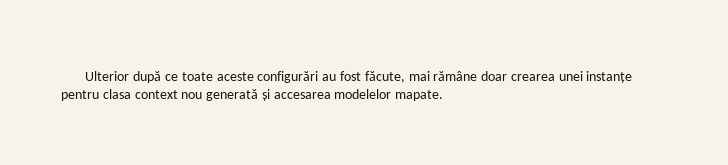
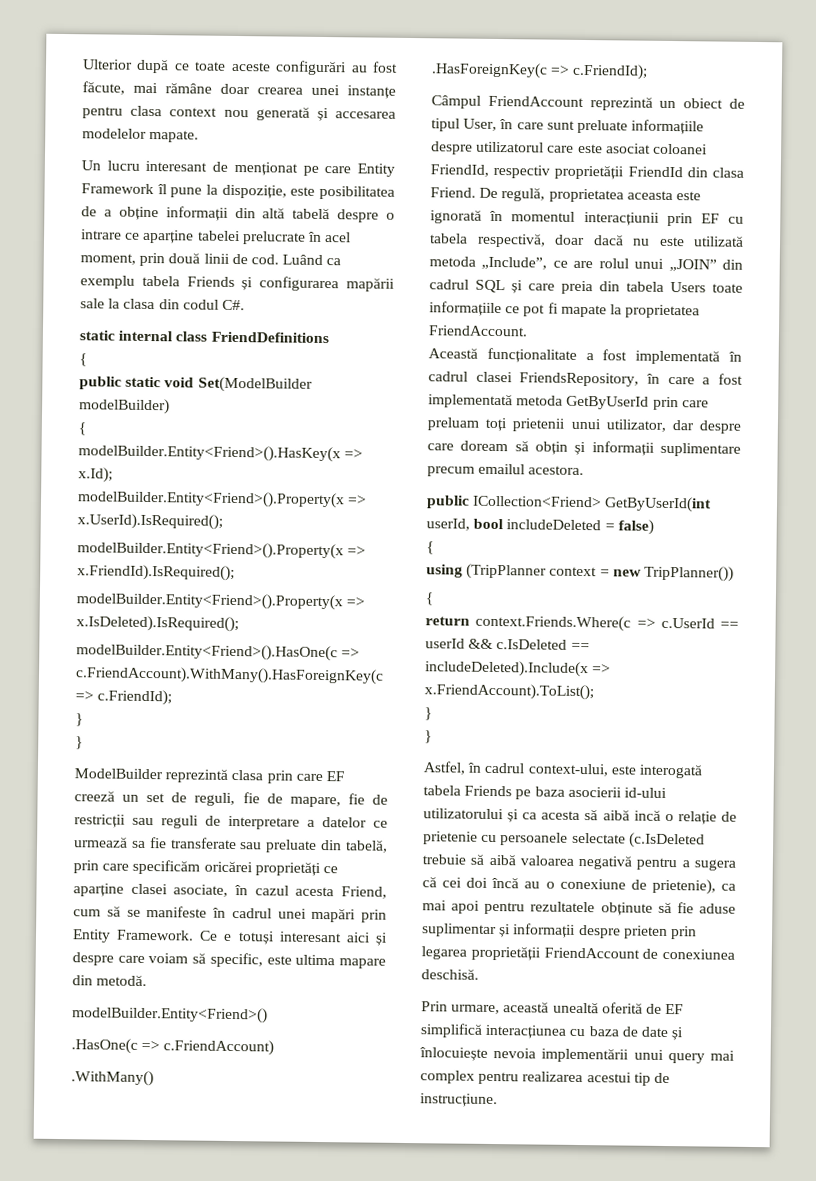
(444, 95) none -> [81,160,396,177] [81,183,395,200] [81,206,395,223] [81,229,352,245] [80,252,342,267] [80,275,396,292] [80,298,245,311] [79,330,329,344] [79,353,87,367] [79,376,313,393] [79,398,170,415] [78,422,86,436] [78,444,364,463] [78,467,113,483] [77,490,368,509] [77,513,223,530] [77,541,367,560] [77,564,235,581] [76,592,366,611] [76,615,239,633] [76,643,361,662] [75,666,384,685] [75,689,173,706] [75,713,83,727] [75,736,83,750] [74,768,345,784] [74,790,388,808] [74,814,388,830] [74,836,388,853] [73,859,338,877] [73,883,387,899] [73,905,387,923] [72,929,388,946] [72,952,387,969] [72,974,148,987] [72,1006,268,1024] [71,1038,275,1056] [71,1070,154,1087] [431,62,649,80] [431,95,745,111] [431,118,705,135] [431,141,708,155] [430,164,744,180] [430,187,701,203] [430,209,744,227] [430,232,744,248] [429,256,743,272] [429,279,743,295] [429,301,701,319] [428,325,528,337] [428,347,742,365] [428,371,743,387] [428,393,709,411] [427,417,741,434] [427,440,741,457] [427,463,585,477] [426,495,713,513] [426,518,654,535] [426,541,434,555] [426,563,734,582] [425,592,433,606] [425,614,739,632] [425,638,590,651] [425,660,612,678] [424,683,594,701] [424,707,432,721] [424,730,432,744] [423,761,703,779] [423,785,667,800] [423,808,737,825] [423,831,705,849] [422,853,736,871] [422,876,736,895] [422,900,736,916] [422,923,697,940] [421,945,735,961] [421,968,479,980] [421,1001,685,1015] [420,1023,684,1041] [419,1047,735,1064] [420,1070,670,1086] [420,1093,498,1108] // Un lucru interesant de menționat pe care Entity Framework îl pune la dispoziție, este posibilitatea de a obține informații din altă tabelă despre o intrare ce aparține tabelei prelucrate în acel moment, prin două linii de cod. Luând ca exemplu tabela Friends și configurarea mapării sale la clasa din codul C#. // static internal class FriendDefinitions // { // public static void Set(ModelBuilder modelBuilder) // { // modelBuilder.Entity<Friend>().HasKey(x => x.Id); // modelBuilder.Entity<Friend>().Property(x => x.UserId).IsRequired(); // modelBuilder.Entity<Friend>().Property(x => x.FriendId).IsRequired(); // modelBuilder.Entity<Friend>().Property(x => x.IsDeleted).IsRequired(); // modelBuilder.Entity<Friend>().HasOne(c => c.FriendAccount).WithMany().HasForeignKey(c => c.FriendId); // } // } // ModelBuilder reprezintă clasa prin care EF creeză un set de reguli, fie de mapare, fie de restricții sau reguli de interpretare a datelor ce urmează sa fie transferate sau preluate din tabelă, prin care specificăm oricărei proprietăți ce aparține clasei asociate, în cazul acesta Friend, cum să se manifeste în cadrul unei mapări prin Entity Framework. Ce e totuși interesant aici și despre care voiam să specific, este ultima mapare din metodă. // modelBuilder.Entity<Friend>() // .HasOne(c => c.FriendAccount) // .WithMany() // .HasForeignKey(c => c.FriendId); // Câmpul FriendAccount reprezintă un obiect de tipul User, în care sunt preluate informațiile despre utilizatorul care este asociat coloanei FriendId, respectiv proprietății FriendId din clasa Friend. De regulă, proprietatea aceasta este ignorată în momentul interacțiunii prin EF cu tabela respectivă, doar dacă nu este utilizată metoda „Include”, ce are rolul unui „JOIN” din cadrul SQL și care preia din tabela Users toate informațiile ce pot fi mapate la proprietatea FriendAccount. // Această funcționalitate a fost implementată în cadrul clasei FriendsRepository, în care a fost implementată metoda GetByUserId prin care preluam toți prietenii unui utilizator, dar despre care doream să obțin și informații suplimentare precum emailul acestora. // public ICollection<Friend> GetByUserId(int userId, bool includeDeleted = false) // { // using (TripPlanner context = new TripPlanner()) // { // return context.Friends.Where(c => c.UserId == userId && c.IsDeleted == includeDeleted).Include(x => x.FriendAccount).ToList(); // } // } // Astfel, în cadrul context-ului, este interogată tabela Friends pe baza asocierii id-ului utilizatorului și ca acesta să aibă incă o relație de prietenie cu persoanele selectate (c.IsDeleted trebuie să aibă valoarea negativă pentru a sugera că cei doi încă au o conexiune de prietenie), ca mai apoi pentru rezultatele obținute să fie aduse suplimentar și informații despre prieten prin legarea proprietății FriendAccount de conexiunea deschisă. // Prin urmare, această unealtă oferită de EF simplifică interacțiunea cu baza de date și înlocuiește nevoia implementării unui query mai complex pentru realizarea acestui tip de instrucțiune.

